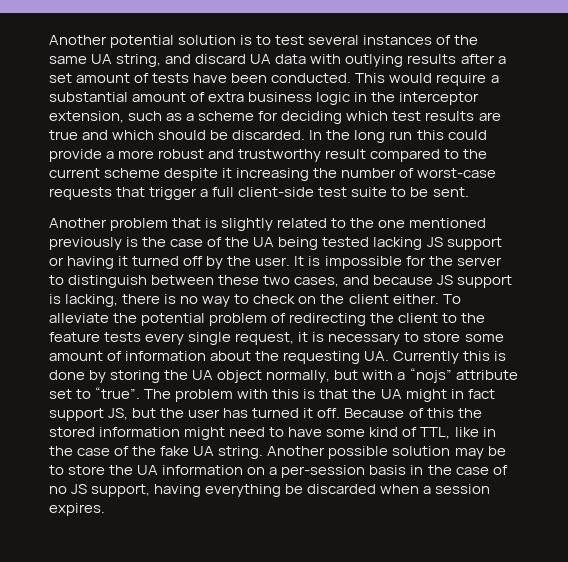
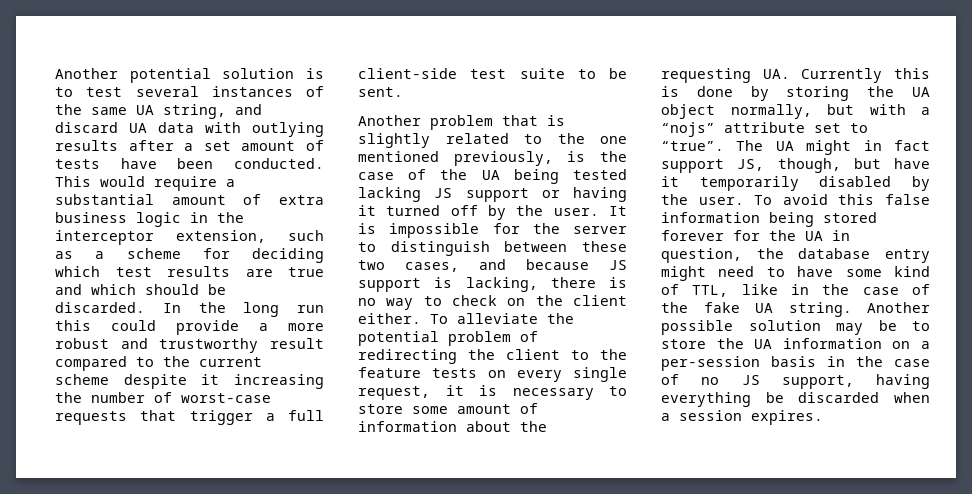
[49,237,122,250] previously -> [453,151,553,166] previously,
(142, 337) none -> [488,370,506,378] on
[175,389,377,402] problem with this is that the -> (764, 145) none
[132,408,482,418] [49,427,181,437] but the user has turned it off. Because of this the stored information -> [777,158,930,173] [661,176,930,191] [661,194,930,205] [661,212,877,227] [661,230,850,241] [661,248,930,263] though, but have it temporarily disabled by the user. To avoid this false information being stored forever for the UA in question, the database entry

